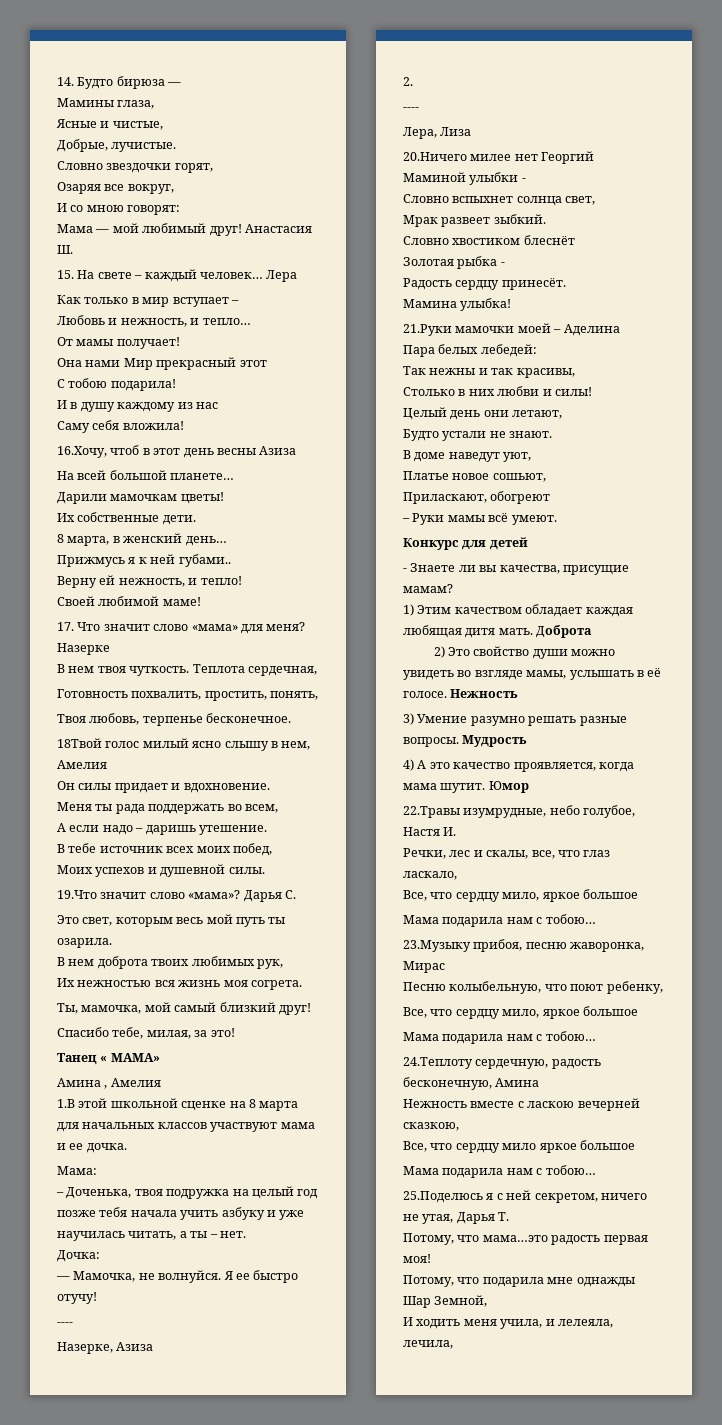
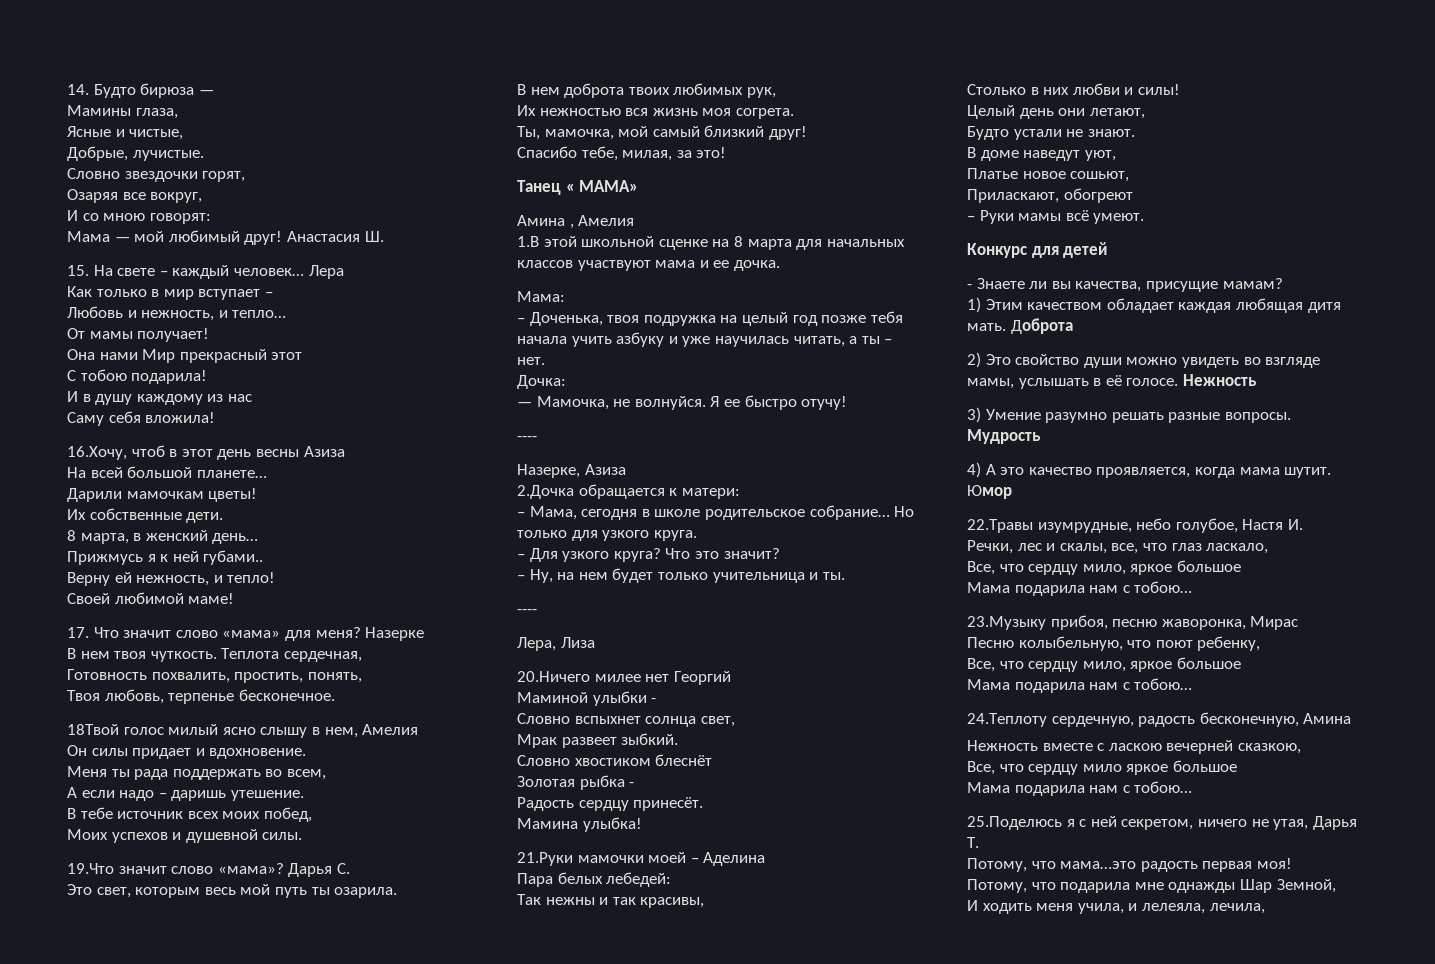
[403,77,413,86] 2. -> [517,484,740,499] [517,505,915,520] [517,530,697,541] [517,548,780,562] [517,568,845,583] 2.Дочка обращается к матери: // – Мама, сегодня в школе родительское собрание… Но только для узкого круга. // – Для узкого круга? Что это значит? // – Ну, на нем будет только учительница и ты.

